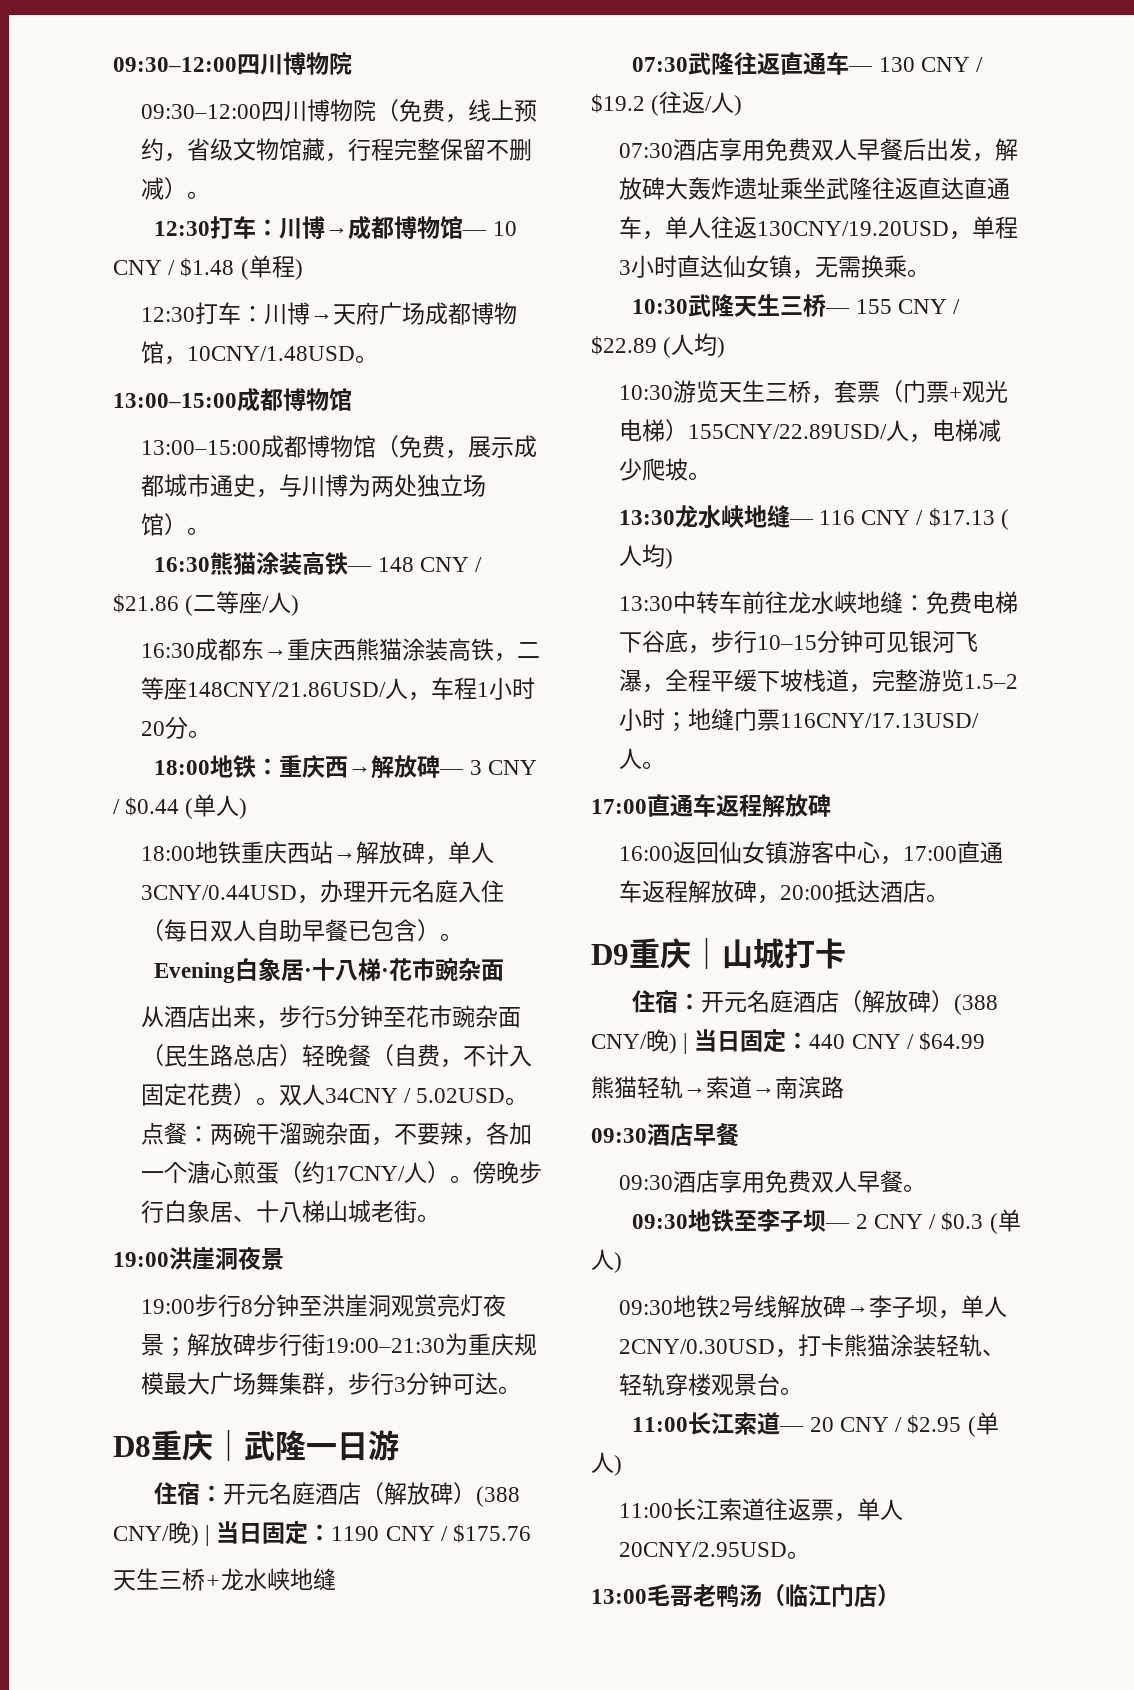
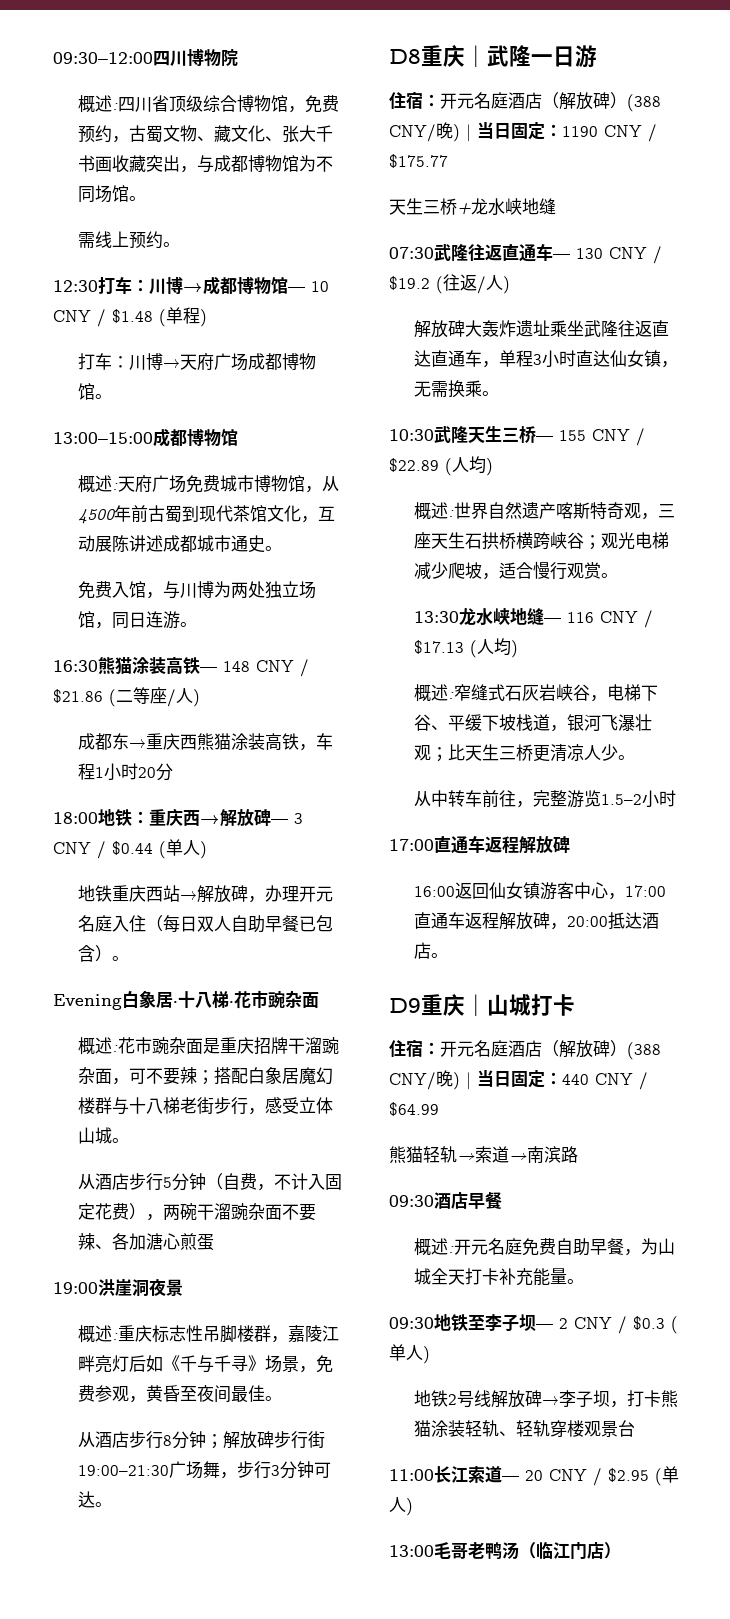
[140,99,537,123] [140,138,532,162] [140,177,187,200] 09:30–12:00四川博物院（免费，线上预约，省级文物馆藏，行程完整保留不删减） -> [77,95,339,113] [77,125,333,143] [77,155,333,173] [77,185,146,203] [77,231,163,249] 概述:四川省顶级综合博物馆，免费预约，古蜀文物、藏文化、张大千书画收藏突出，与成都博物馆为不同场馆。 // 需线上预约
[140,307,195,322] 12:30 -> (207, 318) none
[163,346,355,365] ，10CNY/1.48USD -> (95, 391) none
[140,435,514,459] 13:00–15:00成都博物馆（免费，展示 -> [77,475,339,493] [77,505,335,524] [77,535,163,553] 概述:天府广场免费城市博物馆，从4500年前古蜀到现代茶馆文化，互动展陈讲述
(256, 485) none -> [264,546,282,551] [77,581,146,599] 。 // 免费入馆
[163,513,187,535] ） -> [94,611,180,629] ，同日连游
[140,643,195,658] 16:30 -> (200, 698) none
[516,642,540,658] [140,677,431,701] 二等座148CNY/21.86USD/人， -> (316, 747) none
[187,730,211,738] 。 -> (173, 772) none
[140,846,195,861] 18:00 -> (207, 850) none
[447,841,494,864] [140,885,320,904] 单人3CNY/0.44USD， -> (265, 899) none
[140,1005,279,1029] // 从酒店出来， -> [77,1037,339,1055] [77,1067,333,1085] [77,1097,333,1115] [77,1127,129,1144] [77,1173,129,1190] // 概述:花市豌杂面是重庆招牌干溜豌杂面，可不要辣；搭配白象居魔幻楼群与十八梯老街步行，感受立体山城。 // 从酒店
[382,1005,521,1028] [140,1044,371,1067] 至花市豌杂面（民生路总店）轻晚餐 -> (206, 1181) none
[255,1084,529,1106] [140,1122,532,1146] [140,1161,542,1184] [140,1200,440,1223] [113,1247,284,1270] [140,1294,506,1317] [140,1334,164,1356] 。双人34CNY / 5.02USD。点餐：两碗干溜豌杂面，不要辣，各加一个溏心煎蛋（约17CNY/人）。傍晚步行白象居、十八梯山城老街。 // 19:00洪崖洞夜景 // 19:00步行8分钟至洪崖洞观赏亮灯夜景 -> [145,1203,316,1221] [77,1233,214,1251] [53,1279,183,1296] [77,1325,339,1343] [77,1355,333,1373] [77,1385,282,1403] [77,1431,206,1449] ，两碗干溜豌杂面不要辣、各加溏心煎蛋 // 19:00洪崖洞夜景 // 概述:重庆标志性吊脚楼群，嘉陵江畔亮灯后如《千与千寻》场景，免费参观，黄昏至夜间最佳。 // 从酒店步行8分钟
[444,1333,537,1356] [140,1372,325,1395] 为重庆规模最大广场舞集群 -> [168,1461,220,1479] 广场舞
[453,1524,532,1543] $175.76 -> [389,154,448,168] $175.77
[618,138,995,162] 07:30酒店享用免费双人早餐后出发， -> (510, 285) none
[687,216,995,240] 人往返130CNY/19.20USD，单 -> (516, 358) none
[618,380,1008,404] [618,419,1001,443] [618,458,688,481] 10:30游览天生三桥，套票（门票+观光电梯）155CNY/22.89USD/人，电梯减少爬坡 -> [413,502,675,520] [413,532,669,550] [413,561,601,580] 概述:世界自然遗产喀斯特奇观，三座天生石拱桥横跨峡谷；观光电梯减少爬坡，适合慢行观赏
[618,591,1018,614] [618,630,978,654] [618,669,849,693] 13:30中转车前往龙水峡地缝：免费电梯下谷底，步行10–15分钟可见银河飞瀑，全程平缓下坡栈道 -> [413,684,658,702] [413,714,652,732] [413,744,635,762] [413,790,516,808] 概述:窄缝式石灰岩峡谷，电梯下谷、平缓下坡栈道，银河飞瀑壮观；比天生三桥更清凉人少。 // 从中转车前往
[664,708,979,732] [618,748,665,769] ；地缝门票116CNY/17.13USD/人。 -> (676, 798) none
[618,1170,903,1193] 09:30酒店享用免费双人早餐 -> [413,1238,675,1256] [413,1268,567,1286] 概述:开元名庭免费自助早餐，为山城全天打卡补充能量
[618,1300,673,1315] 09:30 -> (430, 1355) none
[960,1295,1007,1318] [618,1339,798,1358] 单人2CNY/0.30USD， -> (627, 1404) none
[779,1387,803,1395] 。 -> (635, 1428) none
[618,1498,903,1522] [618,1542,810,1559] // 11:00长江索道往返票，单人20CNY/2.95USD。 -> (413, 1507) none

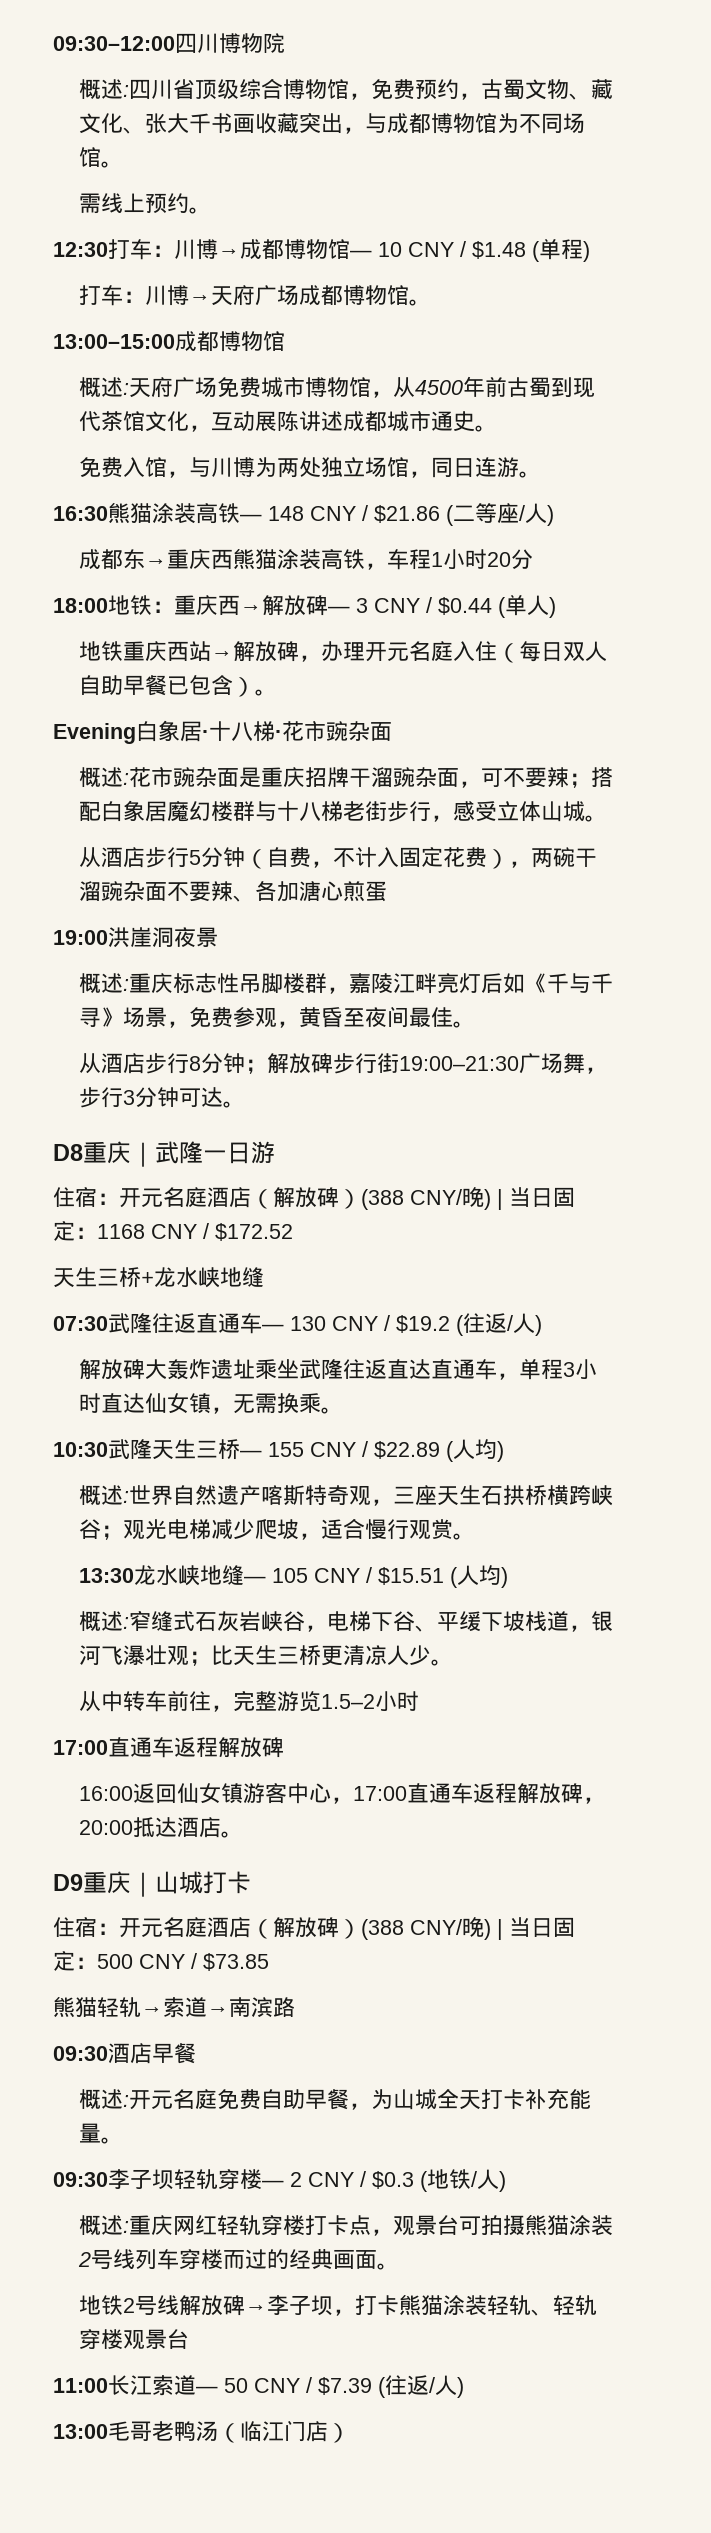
[562,124,657,142] [389,154,448,168] 1190 CNY / $175.77 -> [97,1223,293,1241] 1168 CNY / $172.52
[566,610,653,628] [413,640,464,654] 116 CNY / $17.13 -> [272,1567,445,1585] 105 CNY / $15.51
[562,1072,648,1090] [389,1102,439,1116] 440 CNY / $64.99 -> [97,1953,269,1971] 500 CNY / $73.85
[434,1314,536,1332] 地铁至李子坝 -> [108,2169,262,2190] 李子坝轻轨穿楼
[389,1344,430,1364] 单人) -> [427,2169,506,2192] [79,2214,614,2236] [78,2249,400,2270] 地铁/人) // 概述:重庆网红轻轨穿楼打卡点，观景台可拍摄熊猫涂装2号线列车穿楼而过的经典画面。
[525,1466,679,1486] 20 CNY / $2.95 (单 -> [224,2375,435,2398] 50 CNY / $7.39 (往返/

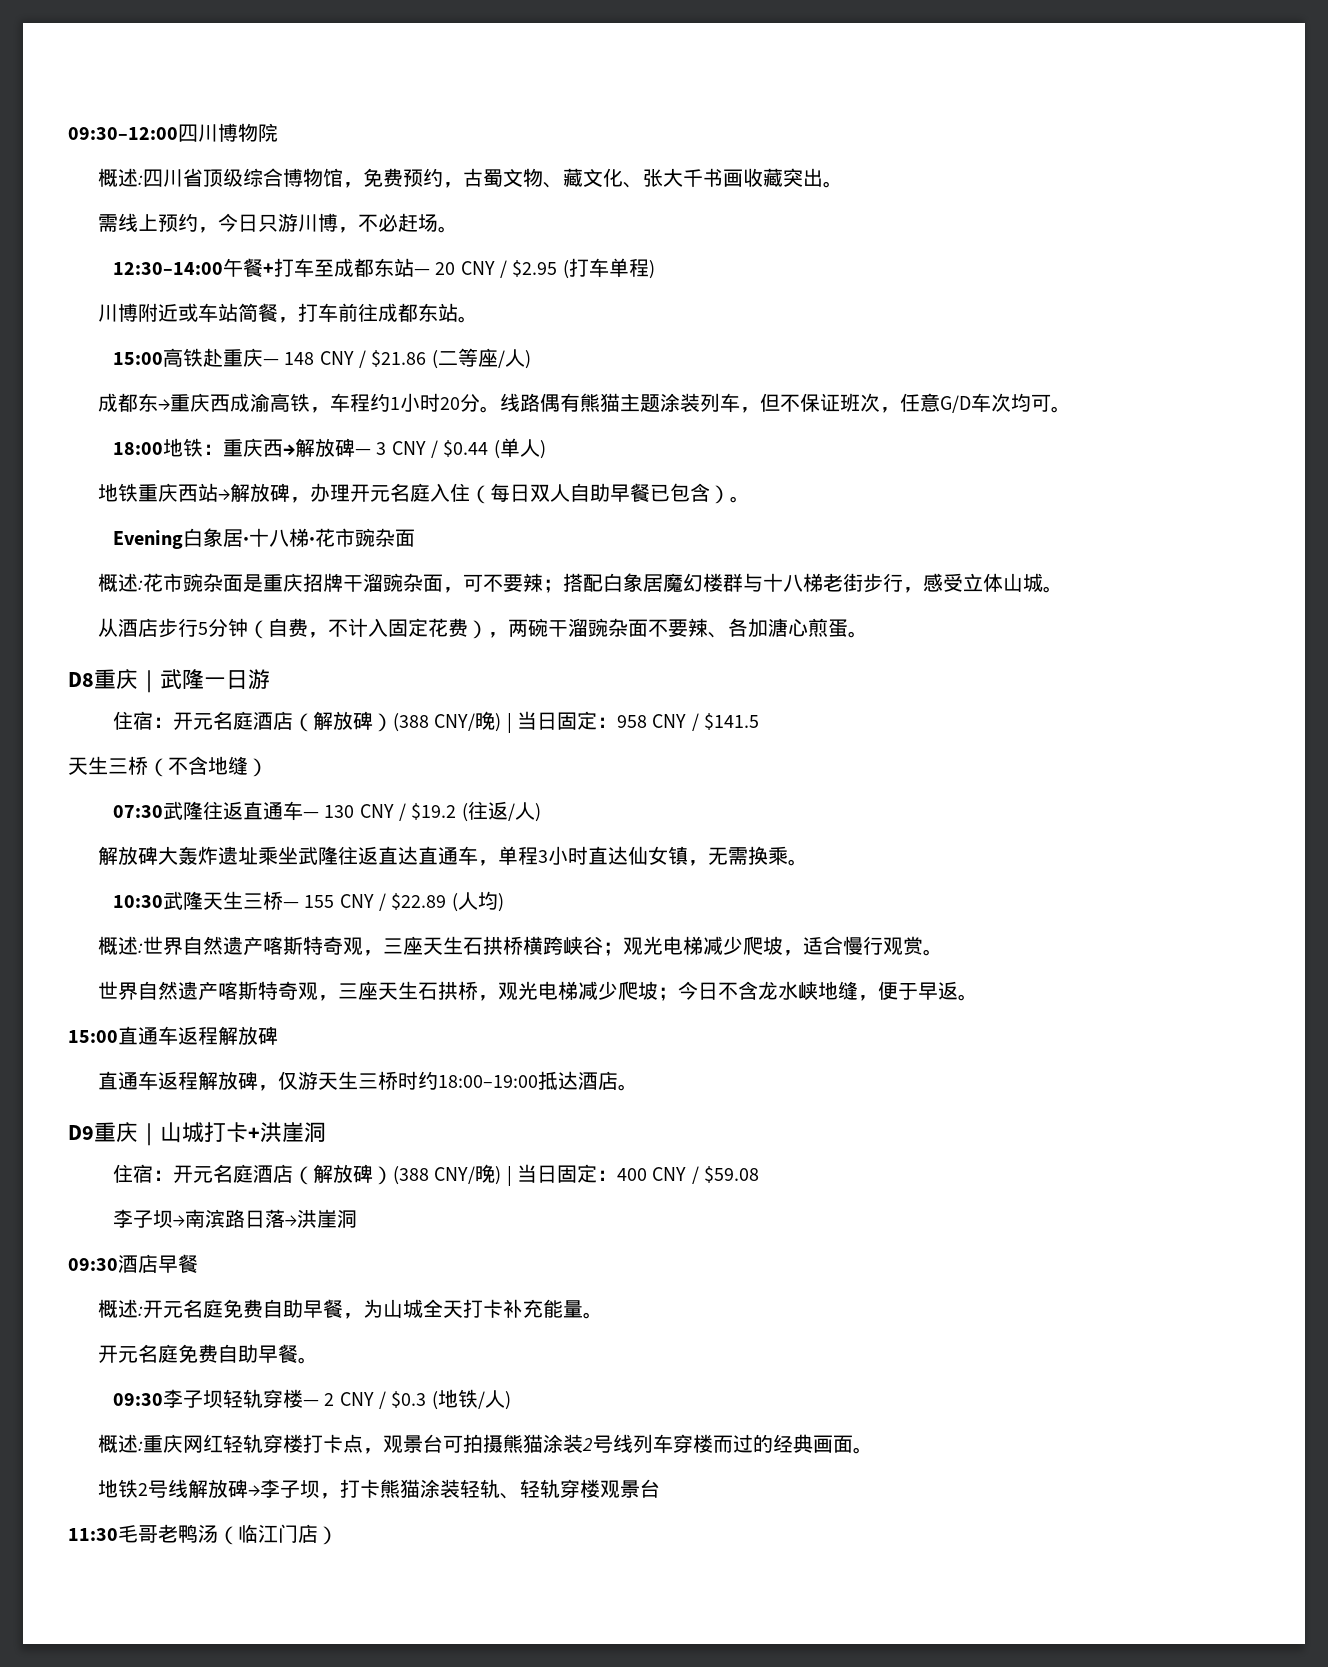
[343,113,586,134] [79,147,124,168] [79,193,212,214] [53,239,590,262] [79,285,432,306] [53,331,285,352] [79,376,596,398] [79,411,498,432] [79,457,542,478] [53,502,240,524] ，与成都博物馆为不同场馆。 // 需线上预约。 // 12:30打车：川博→成都博物馆— 10 CNY / $1.48 (单程) // 打车：川博→天府广场成都博物馆。 // 13:00–15:00成都博物馆 // 概述:天府广场免费城市博物馆，从4500年前古蜀到现代茶馆文化，互动展陈讲述成都城市通史。 // 免费入馆，与川博为两处独立场馆，同日连游。 // 16:30熊猫涂装高铁 -> [823,181,844,188] [98,213,459,233] [112,258,655,279] [98,303,479,323] [112,348,263,367] 。 // 需线上预约，今日只游川博，不必赶场。 // 12:30–14:00午餐+打车至成都东站— 20 CNY / $2.95 (打车单程) // 川博附近或车站简餐，打车前往成都东站。 // 15:00高铁赴重庆
[233,548,322,570] 熊猫涂装 -> [230,393,271,412] 成渝
(432, 559) none -> [370,393,391,412] 约
(534, 559) none -> [480,393,1072,413] 。线路偶有熊猫主题涂装列车，但不保证班次，任意G/D车次均可。
[53,927,218,948] [79,973,614,994] [79,1006,476,1028] [79,1053,608,1074] [79,1087,224,1108] // 19:00洪崖洞夜景 // 概述:重庆标志性吊脚楼群，嘉陵江畔亮灯后如《千与千寻》场景，免费参观，黄昏至夜间最佳。 // 从酒店步行8分钟；解放碑步行街19:00–21:30广场舞，步行3分钟可达 -> (849, 628) none
[97,1223,293,1241] [53,1267,264,1288] 1168 CNY / $172.52 // 天生三桥+龙水峡地缝 -> [617,713,760,731] [68,756,268,777] 958 CNY / $141.5 // 天生三桥（不含地缝）
[79,1565,509,1588] [79,1610,614,1632] [79,1645,454,1666] [79,1690,420,1712] [53,1737,284,1758] [79,1783,408,1804] 13:30龙水峡地缝— 105 CNY / $15.51 (人均) // 概述:窄缝式石灰岩峡谷，电梯下谷、平缓下坡栈道，银河飞瀑壮观；比天生三桥更清凉人少。 // 从中转车前往，完整游览1.5–2小时 // 17:00直通车返程解放碑 // 16:00返回仙女镇游客中心，17:00 -> [98,981,979,1001] [68,1026,278,1046] 世界自然遗产喀斯特奇观，三座天生石拱桥，观光电梯减少爬坡；今日不含龙水峡地缝，便于早返。 // 15:00直通车返程解放碑 //
[79,1820,134,1835] 20:00 -> [278,1071,539,1090] 仅游天生三桥时约18:00–19:00
(251, 1882) none -> [248,1122,326,1143] +洪崖洞
[97,1953,269,1971] [53,1996,207,2018] 500 CNY / $73.85 // 熊猫轻轨→索道 -> [617,1166,760,1184] [112,1209,173,1228] 400 CNY / $59.08 // 李子坝
(295, 2007) none -> [244,1209,357,1228] 日落→洪崖洞
(124, 2140) none -> [98,1344,319,1364] // 开元名庭免费自助早餐。
[53,2375,464,2398] [53,2424,108,2439] 11:00长江索道— 50 CNY / $7.39 (往返/人) // 13:00 -> [68,1528,118,1541] 11:30

